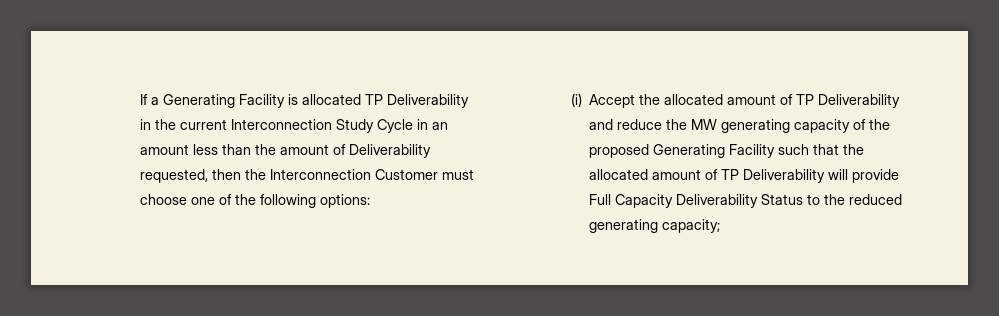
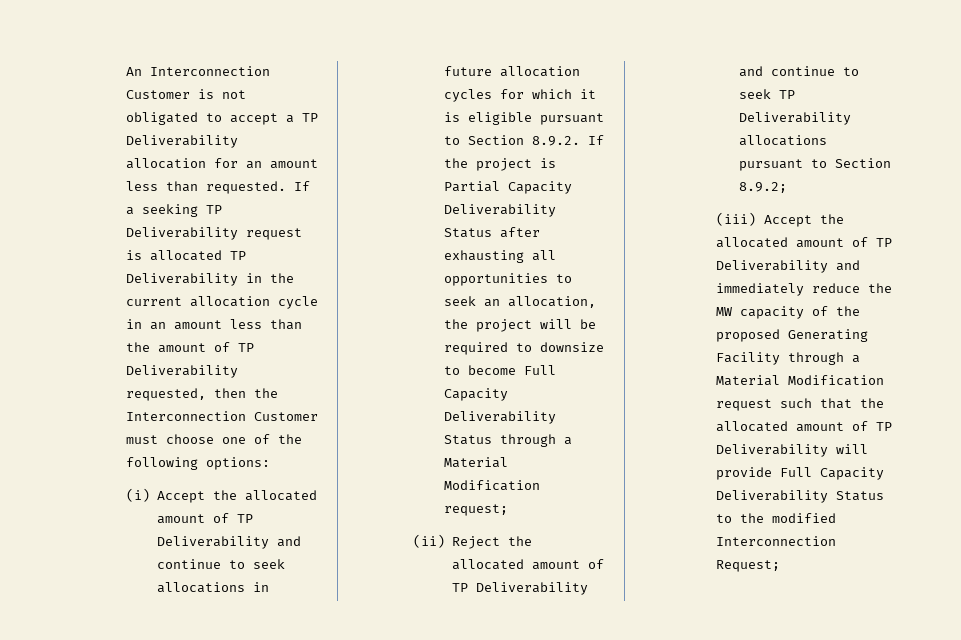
[139,94,285,108] If a Generating Facility -> [126,66,271,76] [126,89,247,99] [126,112,319,125] [126,135,239,148] [126,158,319,169] [126,181,311,194] [126,204,223,217] [126,227,303,240] An Interconnection Customer is not obligated to accept a TP Deliverability allocation for an amount less than requested. If a seeking TP Deliverability request
[230,119,413,133] Interconnection Study Cycle -> [190,296,319,309] allocation cycle
(346, 149) none -> [238,343,255,352] TP
(613, 124) none -> [156,559,285,569] [156,582,269,593] [443,66,580,77] [443,89,596,102] [443,112,604,125] [443,135,604,146] [443,158,556,171] [443,181,572,194] [443,204,556,217] [443,227,540,238] [443,250,556,263] [443,273,572,286] [443,296,596,308] [443,319,596,332] [443,342,604,355] [443,365,556,375] [443,388,508,401] [443,411,556,424] [443,434,572,447] [443,457,508,468] [443,480,540,491] [443,504,508,516] [413,534,532,549] [451,559,604,570] [451,582,588,595] [738,66,859,77] [738,89,795,99] [738,112,851,125] [738,135,827,146] [738,158,891,171] [738,182,787,193] [715,212,844,227] [715,237,892,248] [715,260,860,273] [715,283,804,296] continue to seek allocations in future allocation cycles for which it is eligible pursuant to Section 8.9.2. If the project is Partial Capacity Deliverability Status after exhausting all opportunities to seek an allocation, the project will be required to downsize to become Full Capacity Deliverability Status through a Material Modification request; // (ii) Reject the allocated amount of TP Deliverability and continue to seek TP Deliverability allocations pursuant to Section 8.9.2; // (iii) Accept the allocated amount of TP Deliverability and immediately
[720,119,790,133] generating -> (732, 311) none
(775, 151) none -> [787,352,860,365] [715,375,884,386] [715,399,772,411] through a Material Modification request
[848,194,902,205] [588,219,720,233] reduced generating capacity; -> [771,513,836,523] [715,536,836,546] [715,560,780,572] modified Interconnection Request;

